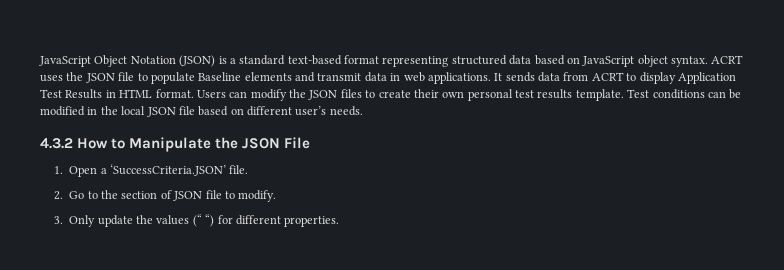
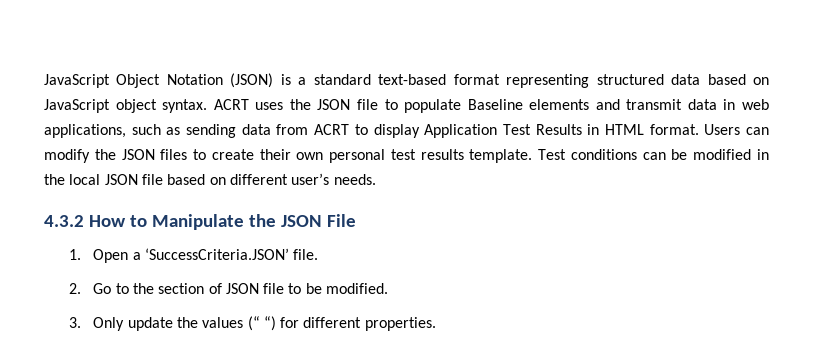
[427,72,535,84] applications. It sends -> [44,124,237,138] applications, such as sending
[238,190,277,202] modify. -> [305,283,389,294] be modified.

